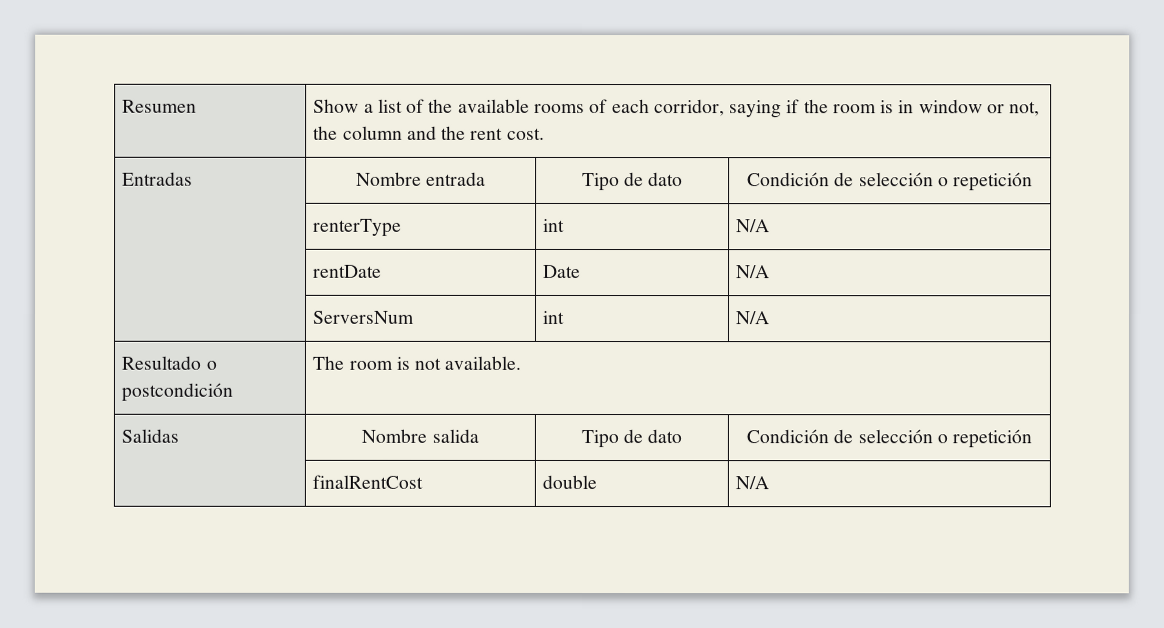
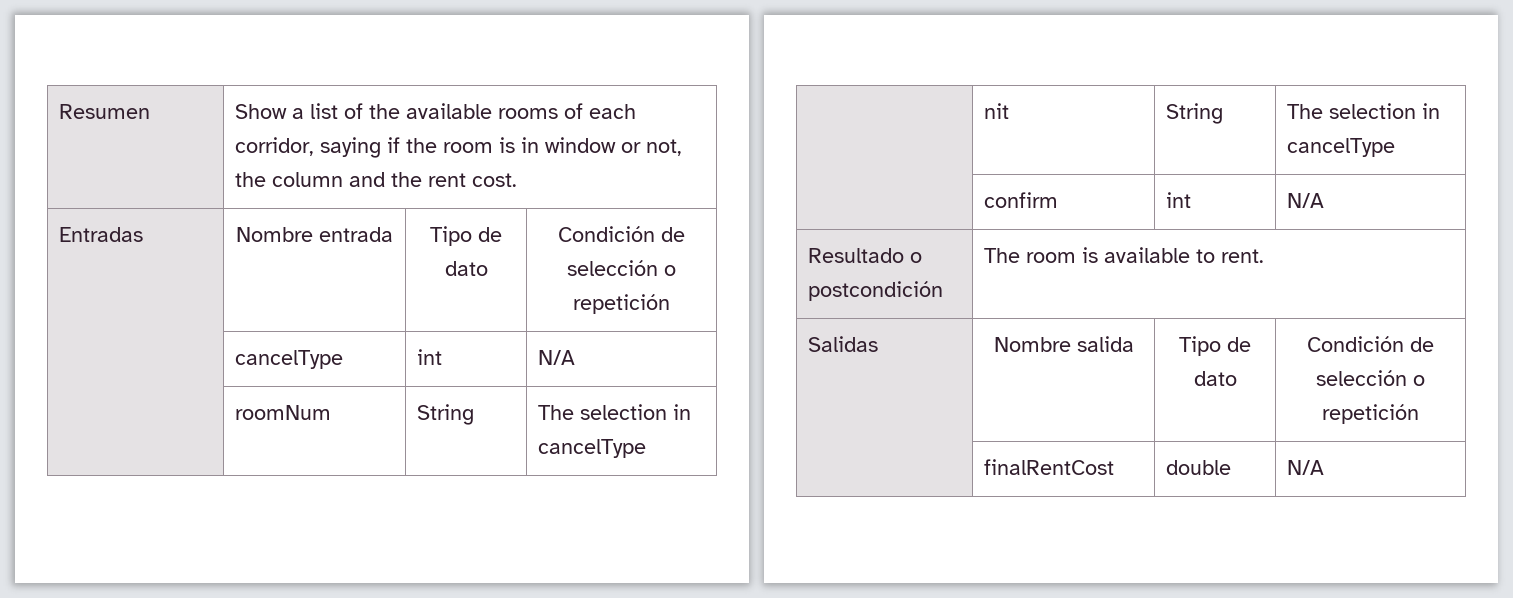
[313,218,403,237] renterType -> [234,350,343,369] cancelType
[313,264,383,278] [543,264,582,278] [736,265,771,279] [312,310,416,324] rentDate | Date | N/A // | ServersNum -> [234,405,331,420] [416,404,474,425] [537,404,691,420] [537,439,646,458] [983,103,1009,119] [1165,103,1223,124] [1286,103,1440,119] [1286,138,1395,157] [983,192,1058,208] roomNum | String | The selection in cancelType // | nit | String | The selection in cancelType // | confirm
[414,355,522,370] not available. -> [1103,247,1264,263] available to rent.

